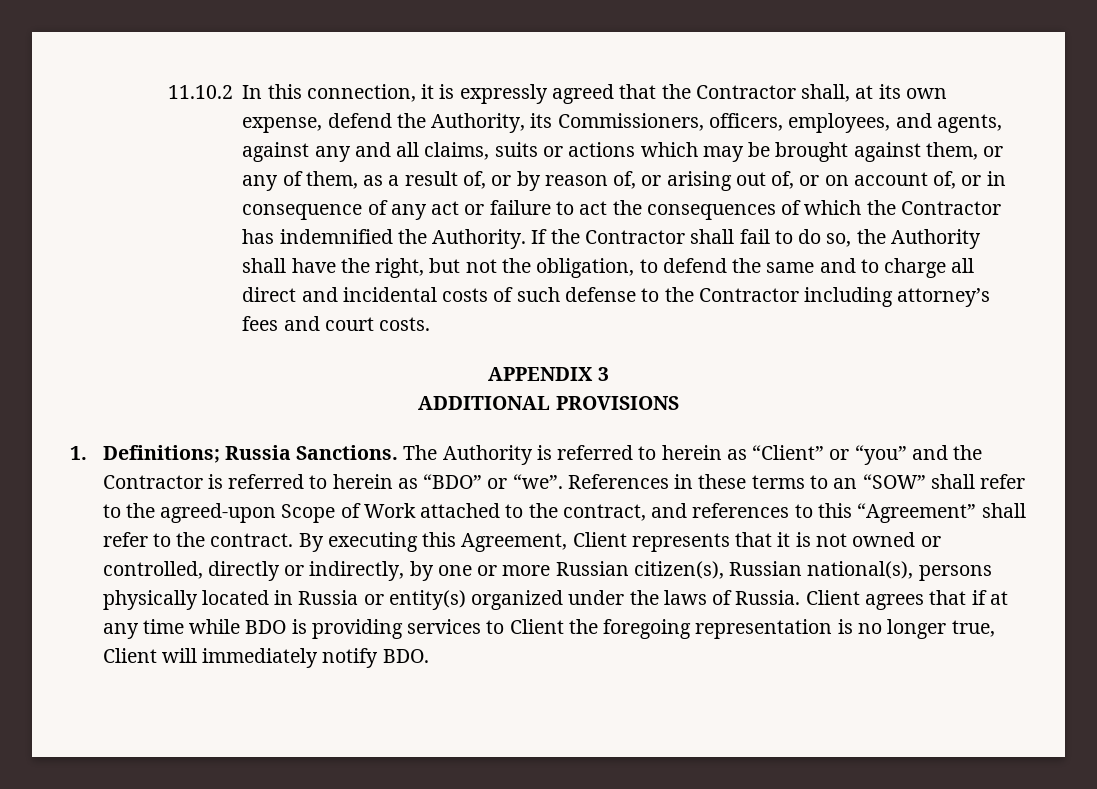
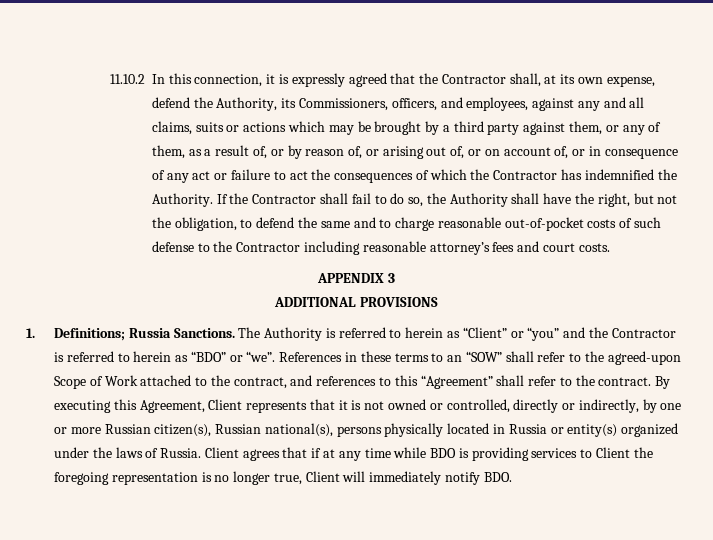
[788,113,1002,133] employees, and agents, -> [440,97,529,111] and employees,
(849, 152) none -> [425,121,520,135] by a third party
[951,258,975,273] [242,287,437,302] all direct and incidental -> [437,217,584,231] reasonable out-of-pocket
(894, 297) none -> [362,241,426,252] reasonable

